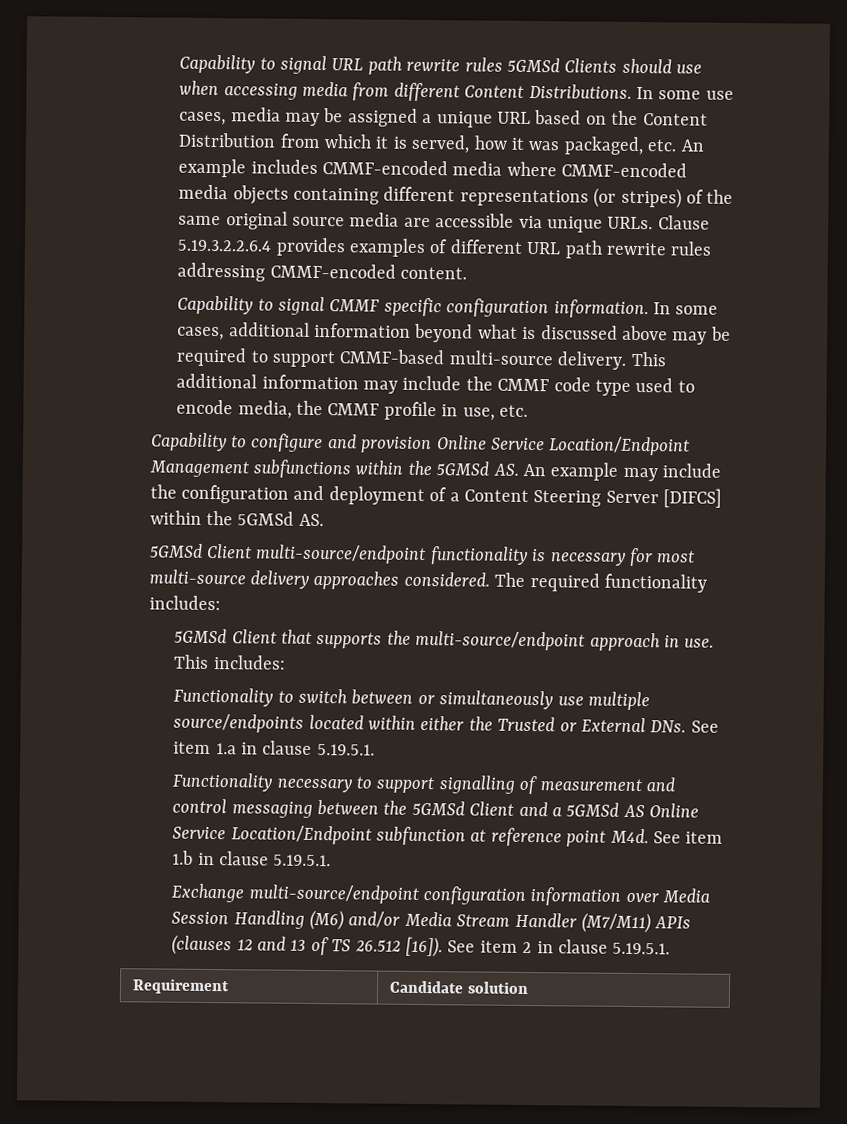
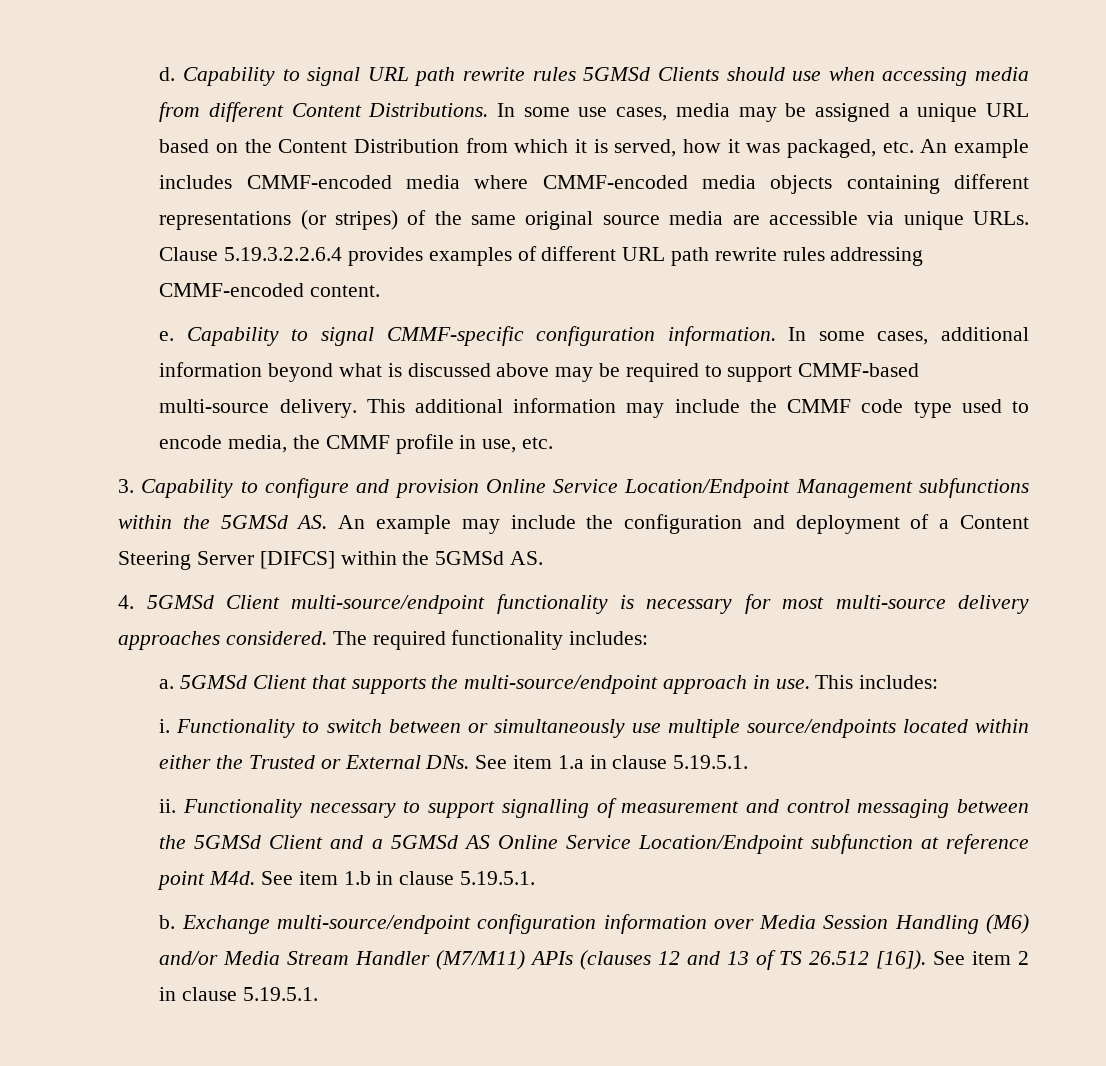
(179, 64) none -> [159,67,176,81] d.
[177,295,442,317] Capability to signal CMMF specific -> [159,326,524,346] e. Capability to signal CMMF-specific
(529, 410) none -> [118,479,135,493] 3.
(324, 520) none -> [118,595,135,609] 4.
(221, 603) none -> [159,679,175,689] a.
(286, 662) none -> [159,719,171,733] i.
(375, 749) none -> [159,799,177,813] ii.
(332, 860) none -> [159,915,176,929] b.
[131,978,230,995] [388,980,529,995] // Requirement | Candidate solution -> (318, 994) none

